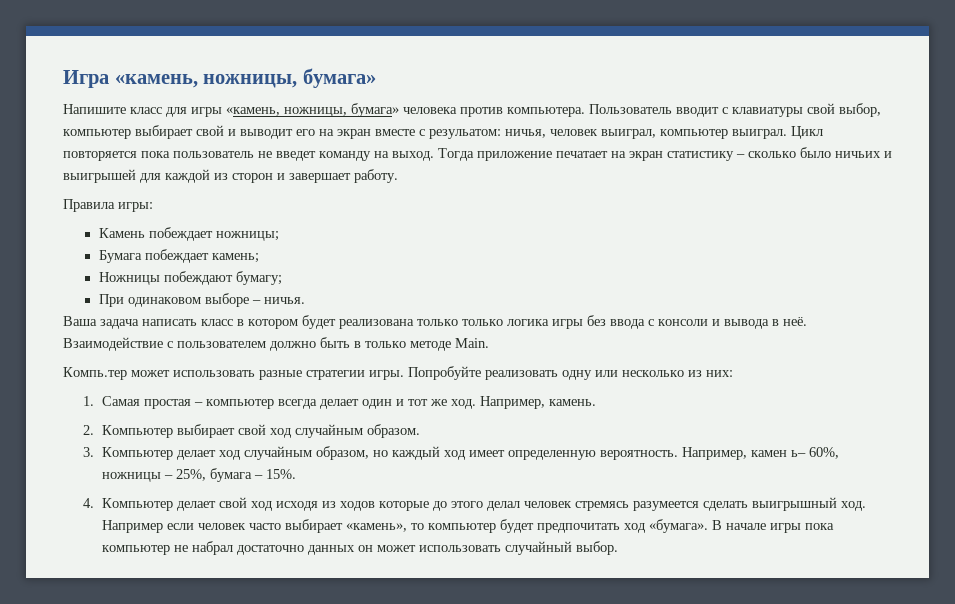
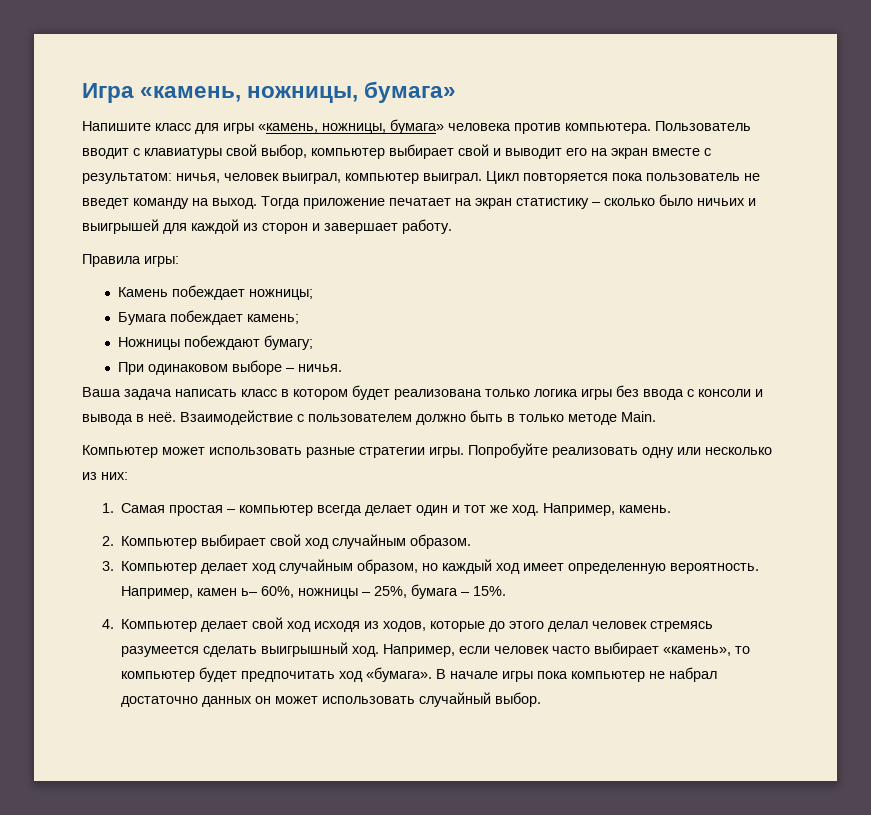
[429,129,501,139] резульатом: -> [82,173,172,184] результатом:
[462,319,503,326] только -> (530, 393) none
[63,367,127,380] Компь.тер -> [82,445,158,458] Компьютер
[340,501,376,511] ходов -> [383,621,427,632] ходов,
[102,520,164,533] Например -> [383,644,456,657] Например,

